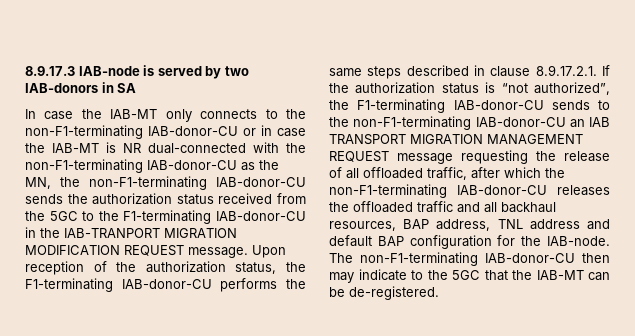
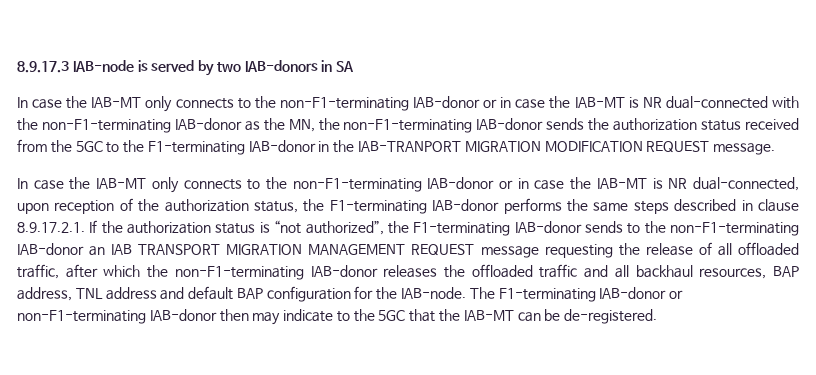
[148,126,238,136] IAB-donor-CU -> [413,96,480,108] IAB-donor
[147,160,237,170] IAB-donor-CU -> [174,118,242,130] IAB-donor
[216,177,306,187] IAB-donor-CU -> [476,118,544,130] IAB-donor
[215,211,306,221] IAB-donor-CU -> [248,140,316,152] IAB-donor
[252,245,286,258] Upon -> [17,177,800,193] [17,203,49,214] // In case the IAB-MT only connects to the non-F1-terminating IAB-donor or in case the IAB-MT is NR dual-connected, upon
[121,279,212,289] IAB-donor-CU -> [432,199,500,211] IAB-donor
[453,100,544,110] IAB-donor-CU -> [514,221,582,233] IAB-donor
[475,117,566,127] IAB-donor-CU -> [17,243,84,255] IAB-donor
[457,185,547,195] IAB-donor-CU -> [310,265,378,277] IAB-donor
[360,252,575,266] non-F1-terminating IAB-donor-CU -> [498,287,684,302] [17,309,217,324] F1-terminating IAB-donor or non-F1-terminating IAB-donor

